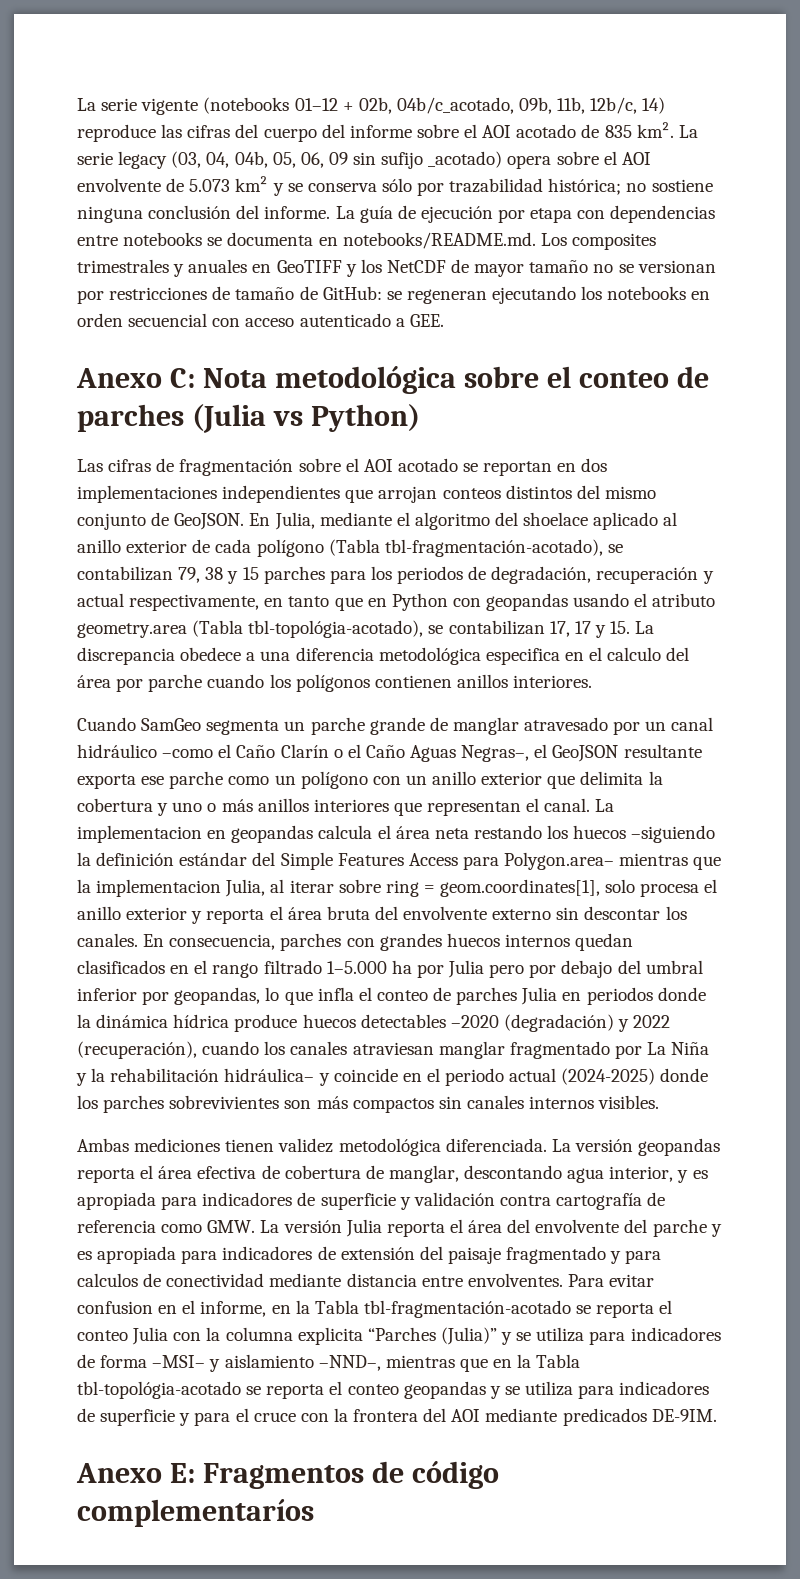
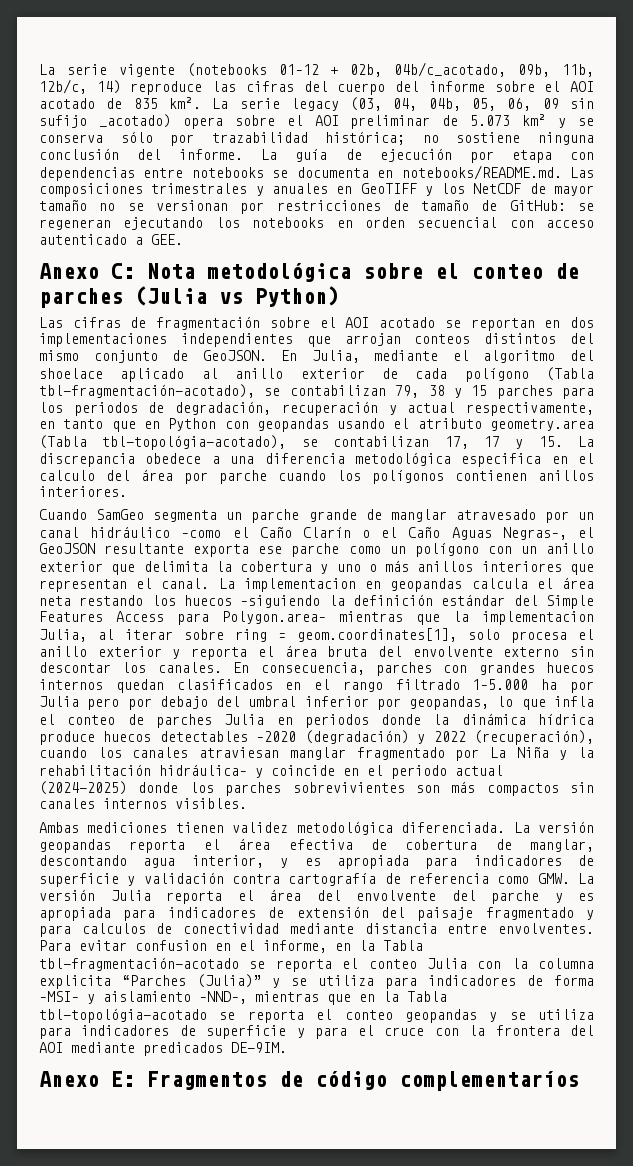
[77,178,161,192] envolvente -> [350,115,431,129] preliminar
[540,233,656,250] Los composites -> [570,167,595,178] [39,183,143,197] Las composiciones

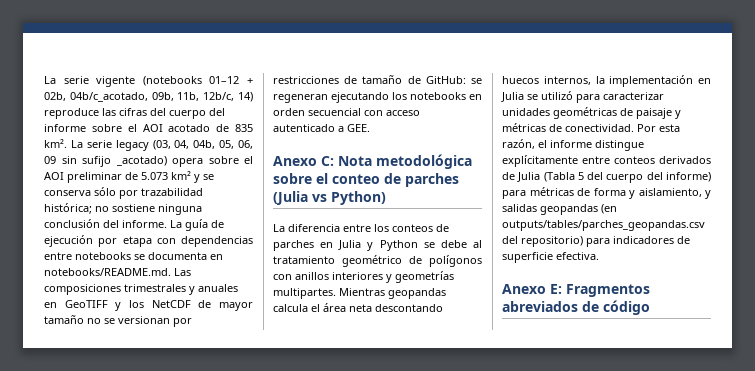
[39,316,595,331] [39,333,594,347] [39,350,594,363] [39,367,594,382] [39,384,594,399] [39,401,594,416] [39,418,594,432] [39,435,594,450] [39,452,594,467] [39,469,594,484] [39,486,127,497] [39,509,595,523] [39,526,594,540] [39,543,595,557] [39,560,594,575] [39,578,382,592] Las cifras de fragmentación sobre el AOI acotado se reportan en dos implementaciones independientes que arrojan conteos distintos del mismo conjunto de GeoJSON. En Julia, mediante el algoritmo del shoelace aplicado al anillo exterior de cada polígono (Tabla tbl-fragmentación-acotado), se contabilizan 79, 38 y 15 parches para los periodos de degradación, recuperación y actual respectivamente, en tanto que en Python con geopandas usando el atributo geometry.area (Tabla tbl-topológia-acotado), se contabilizan 17, 17 y 15. La discrepancia obedece a una diferencia metodológica especifica en el calculo del área por parche cuando los polígonos contienen anillos interiores. // Cuando SamGeo segmenta un parche grande de manglar atravesado por un canal hidráulico –como el Caño Clarín o el Caño Aguas Negras–, el GeoJSON resultante exporta ese parche como un polígono con un anillo exterior que delimita la cobertura y uno o más anillos interiores que representan el canal. La implementacion en -> [273,224,449,232] [273,240,482,251] [273,255,482,267] [273,271,454,283] [273,288,385,299] La diferencia entre los conteos de parches en Julia y Python se debe al tratamiento geométrico de polígonos con anillos interiores y geometrías multipartes. Mientras
[79,594,594,609] [39,611,594,625] [39,628,594,643] [39,645,594,660] [39,662,594,676] [39,679,594,693] [39,696,594,710] [39,713,594,728] [39,730,594,745] [39,747,594,761] [39,764,503,779] [39,781,594,796] [39,798,247,809] [39,821,594,835] [39,838,594,853] [39,855,594,869] [39,872,594,887] [39,889,594,904] [39,906,594,921] [39,923,594,937] [39,940,423,953] [39,957,594,972] [39,974,594,989] [39,991,447,1005] [39,1008,594,1023] [39,1025,594,1039] [39,1042,287,1056] restando los huecos –siguiendo la definición estándar del Simple Features Access para Polygon.area– mientras que la implementacion Julia, al iterar sobre ring = geom.coordinates[1], solo procesa el anillo exterior y reporta el área bruta del envolvente externo sin descontar los canales. En consecuencia, parches con grandes huecos internos quedan clasificados en el rango filtrado 1–5.000 ha por Julia pero por debajo del umbral inferior por geopandas, lo que infla el conteo de parches Julia en periodos donde la dinámica hídrica produce huecos detectables –2020 (degradación) y 2022 (recuperación), cuando los canales atraviesan manglar fragmentado por La Niña y la rehabilitación hidráulica– y coincide en el periodo actual (2024-2025) donde los parches sobrevivientes son más compactos sin canales internos visibles. // Ambas mediciones tienen validez metodológica diferenciada. La versión geopandas reporta el área efectiva de cobertura de manglar, descontando agua interior, y es apropiada para indicadores de superficie y validación contra cartografía de referencia como GMW. La versión Julia reporta el área del envolvente del parche y es apropiada para indicadores de extensión del paisaje fragmentado y para calculos de conectividad mediante distancia entre envolventes. Para evitar confusion en el informe, en la Tabla tbl-fragmentación-acotado se reporta el conteo Julia con la columna explicita “Parches (Julia)” y se utiliza para indicadores de forma –MSI– y aislamiento –NND–, mientras que en la Tabla tbl-topológia-acotado se reporta el conteo geopandas y se utiliza para indicadores de superficie y para el cruce con la frontera del AOI mediante predicados DE-9IM. -> [375,304,443,312] [502,75,711,87] [501,91,664,103] [502,107,681,119] [502,123,680,132] [502,139,644,151] [502,155,711,167] [502,172,711,183] [502,187,711,199] [502,204,617,215] [502,220,705,231] [502,236,690,247] [502,252,599,263] descontando huecos internos, la implementación en Julia se utilizó para caracterizar unidades geométricas de paisaje y métricas de conectividad. Por esta razón, el informe distingue explícitamente entre conteos derivados de Julia (Tabla 5 del cuerpo del informe) para métricas de forma y aislamiento, y salidas geopandas (en outputs/tables/parches_geopandas.csv del repositorio) para indicadores de superficie efectiva.
(267, 1080) none -> [502,301,578,312] abreviados
[399,1071,579,1091] complementaríos -> (650, 307) none

